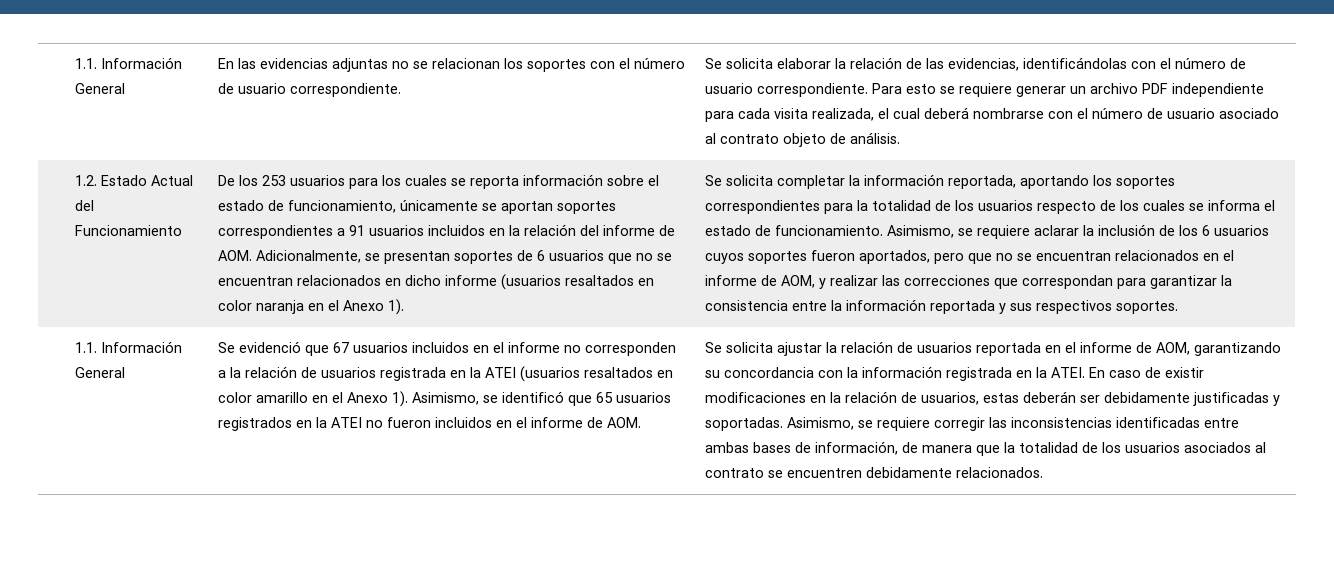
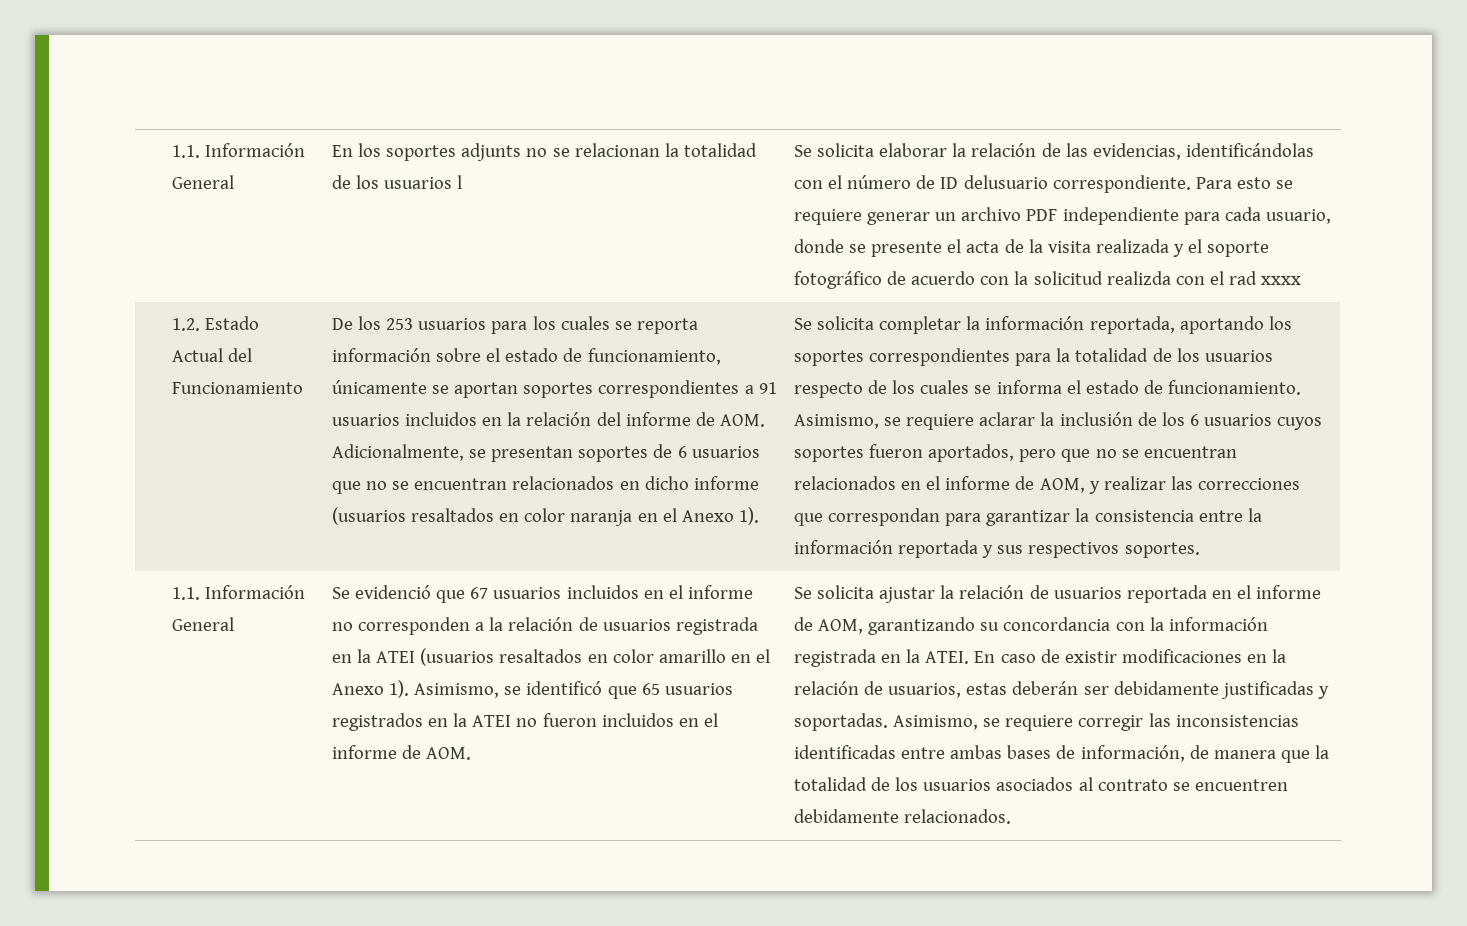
[237,58,685,72] [217,83,401,97] las evidencias adjuntas no se relacionan los soportes con el número de usuario correspondiente. -> [358,143,757,161] [331,175,463,189] los soportes adjunts no se relacionan la totalidad de los usuarios l
[704,83,753,94] usuario -> [940,175,1048,189] ID delusuario
[773,107,1279,121] [704,132,900,147] visita realizada, el cual deberá nombrarse con el número de usuario asociado al contrato objeto de análisis. -> [1265,209,1331,224] [793,239,1270,257] [793,271,1302,289] usuario, donde se presente el acta de la visita realizada y el soporte fotográfico de acuerdo con la solicitud realizda con el rad xxxx

